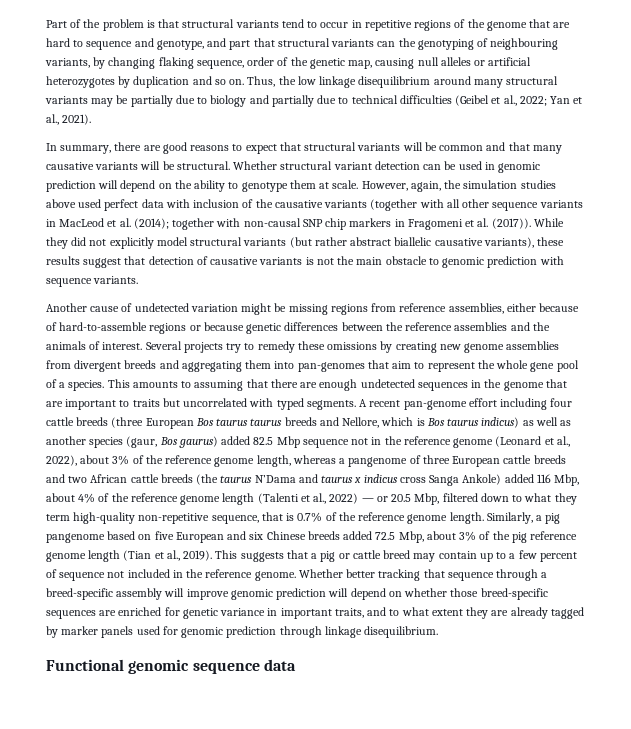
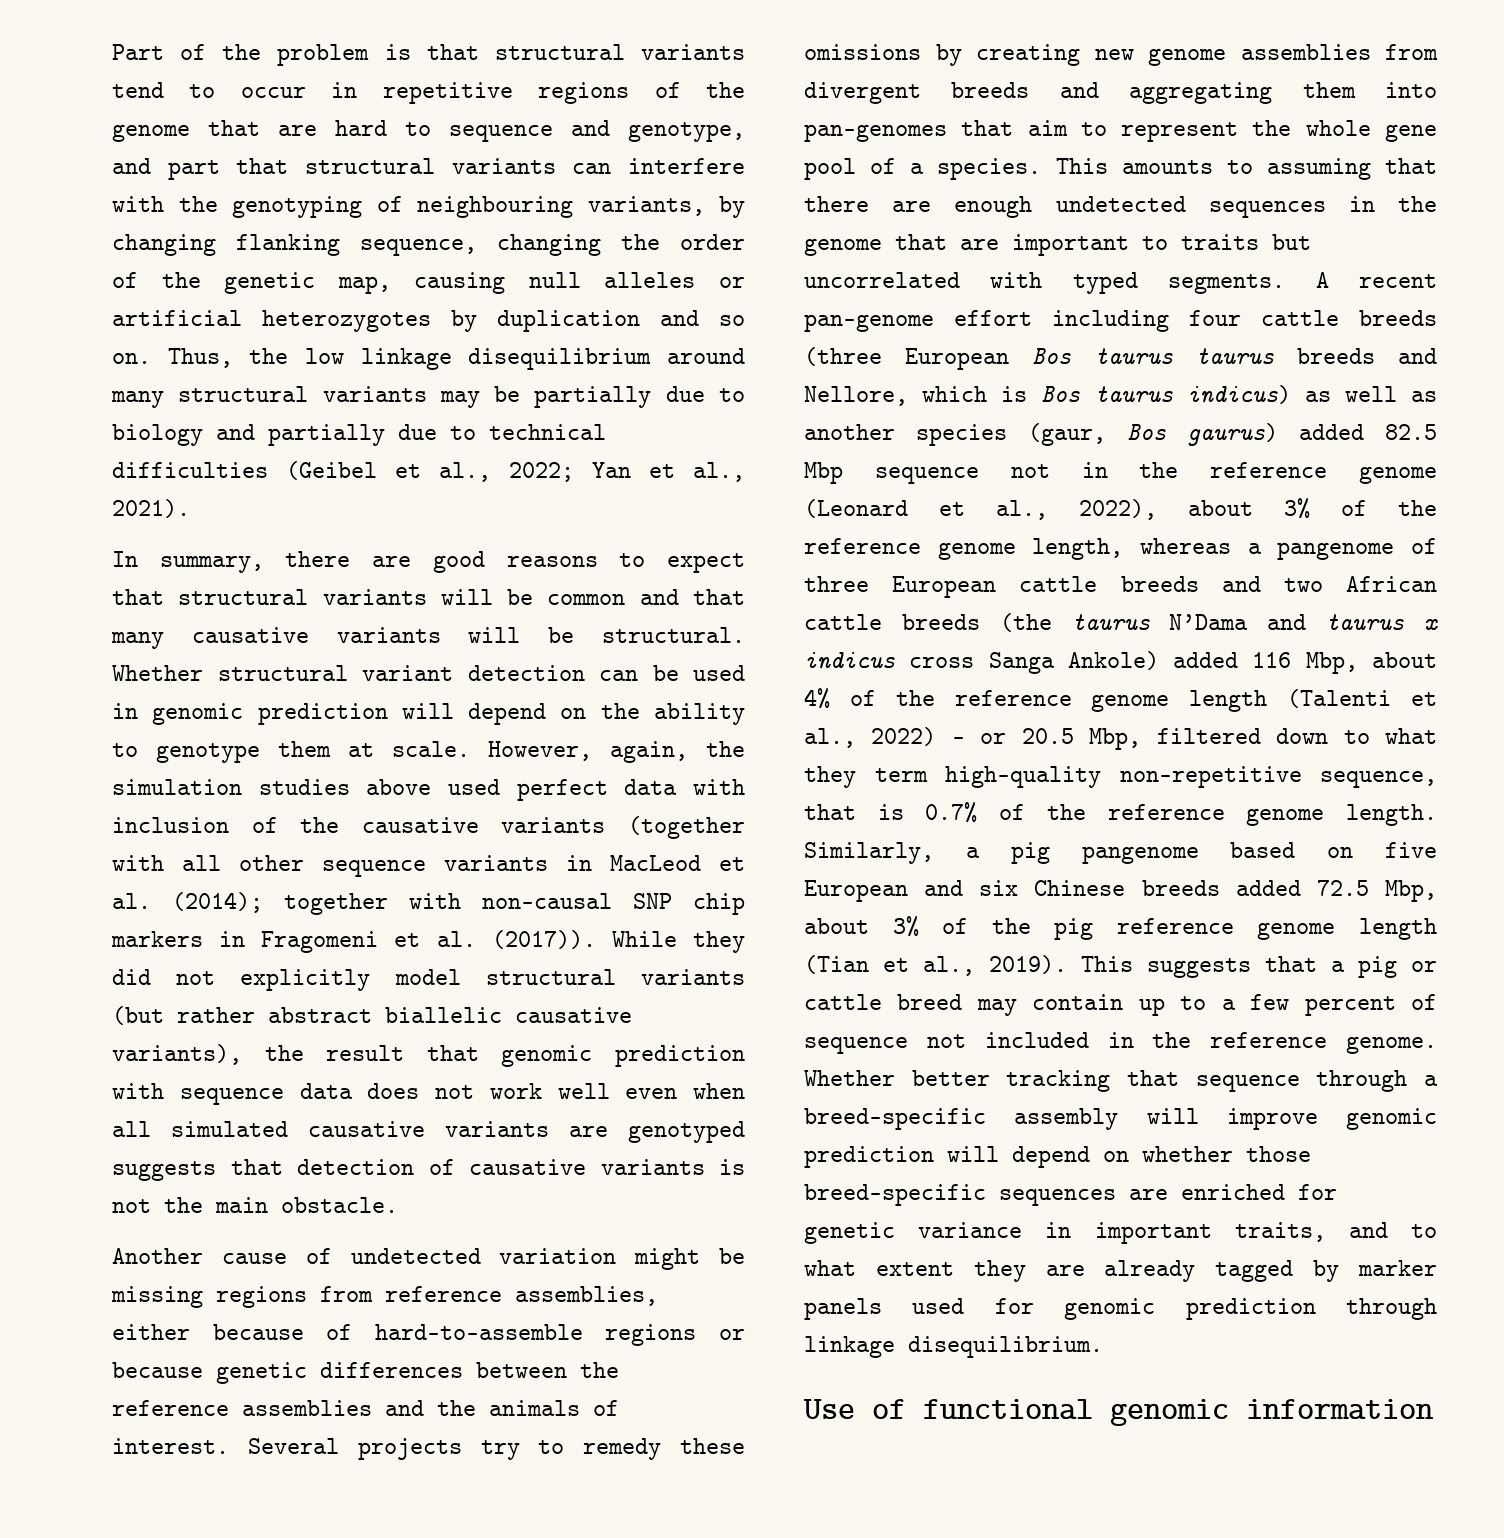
(396, 44) none -> [628,158,745,174] [112,196,164,212] interfere with
[158,57,244,69] flaking sequence, -> [236,234,660,256] flanking sequence, changing the
[537,237,565,246] [46,256,122,268] these results suggest -> [264,1045,745,1067] [112,1083,745,1105] [112,1121,745,1143] [112,1161,216,1181] the result that genomic prediction with sequence data does not work well even when all simulated causative variants are genotyped suggests
[385,256,564,268] [46,276,139,287] obstacle to genomic prediction with sequence variants. -> [281,1197,398,1213] obstacle.
[46,659,296,674] Functional genomic sequence data -> [803,1399,1434,1426] Use of functional genomic information

